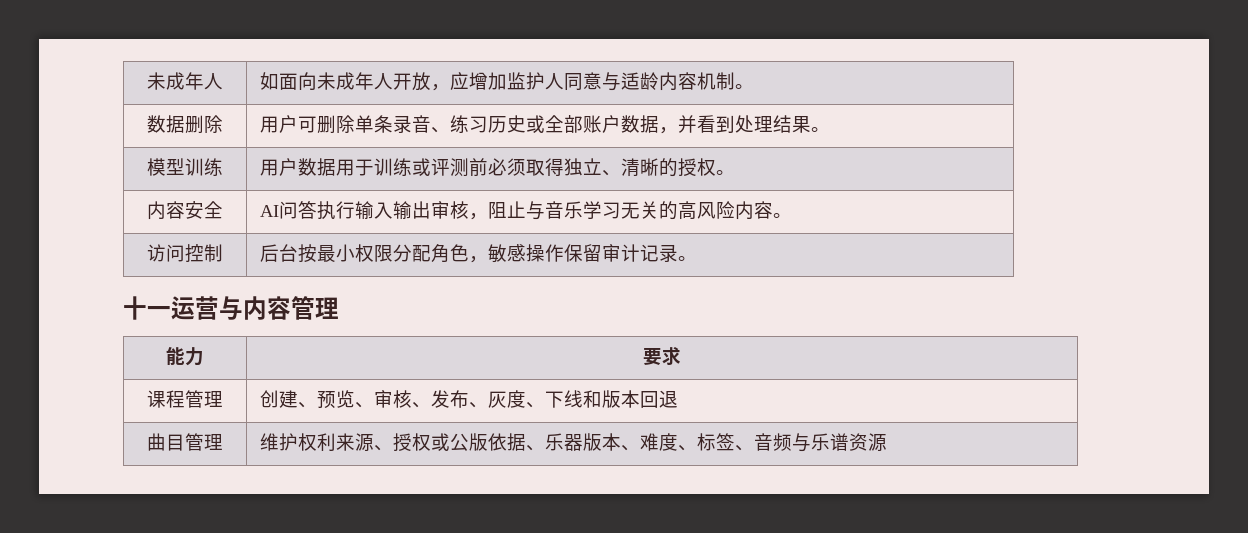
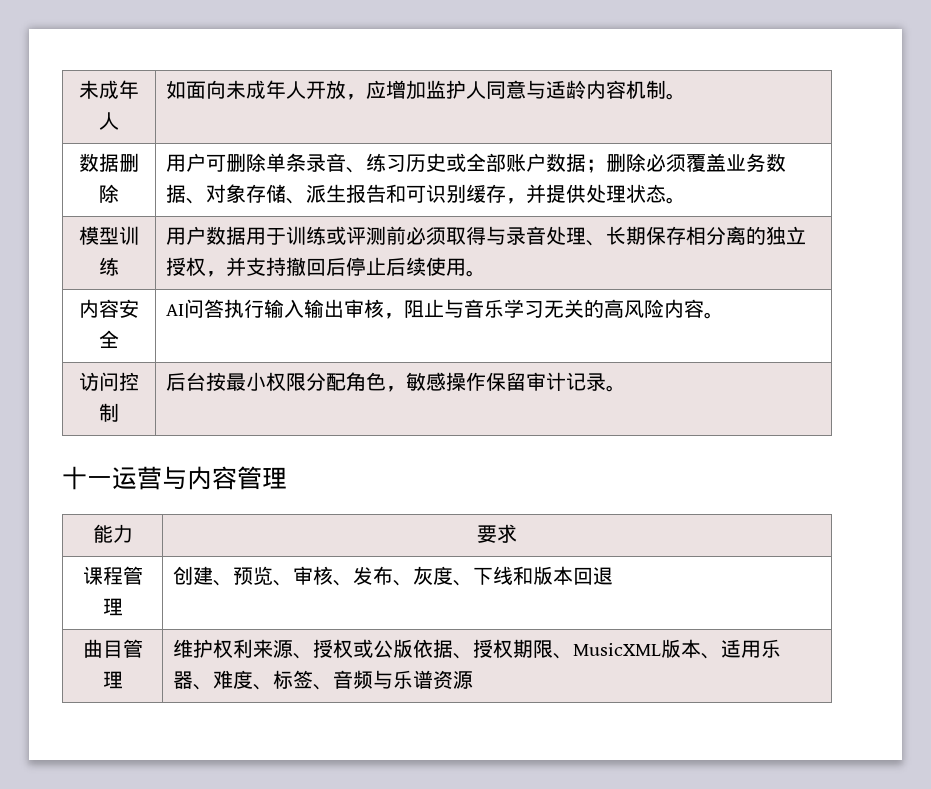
[658,115,811,134] ，并看到处理结果 -> [586,153,787,173] [166,184,667,204] ；删除必须覆盖业务数据、对象存储、派生报告和可识别缓存，并提供处理状态
[563,158,716,177] 独立、清晰的授权 -> [486,226,807,246] [166,257,467,277] 与录音处理、长期保存相分离的独立授权，并支持撤回后停止后续使用
[544,433,621,451] 乐器版本 -> [473,639,782,659] [173,671,194,689] 授权期限、MusicXML版本、适用乐器

